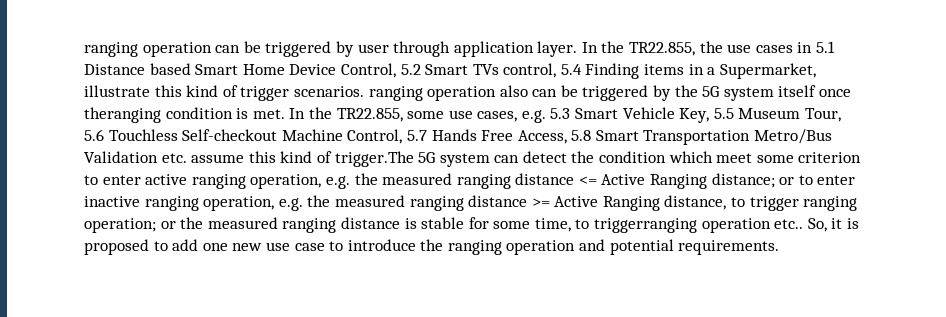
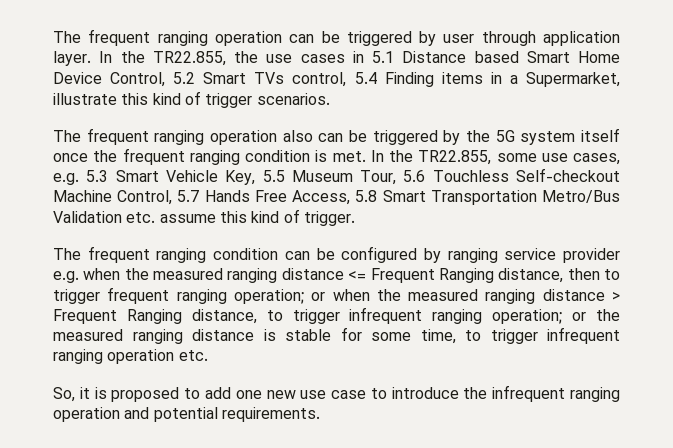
(84, 49) none -> [53,29,151,46] The frequent
(364, 91) none -> [53,128,149,145] // The frequent
[84,107,161,123] theranging -> [93,148,240,165] the frequent ranging
[334,151,862,167] [84,174,350,189] trigger.The 5G system can detect the condition which meet some criterion to enter active ranging operation, e.g. -> [303,211,355,226] [53,246,620,263] [53,268,121,283] trigger. // The frequent ranging condition can be configured by ranging service provider e.g. when
[601,173,856,189] [84,195,599,211] Active Ranging distance; or to enter inactive ranging operation, e.g. the measured ranging distance >= Active -> [370,268,621,283] [53,287,620,304] [53,309,117,324] Frequent Ranging distance, then to trigger frequent ranging operation; or when the measured ranging distance > Frequent
(799, 203) none -> [349,307,423,324] infrequent
[594,218,804,233] triggerranging operation etc.. -> [490,327,620,344] [53,349,208,364] trigger infrequent ranging operation etc. //
(444, 245) none -> [492,385,566,402] infrequent

